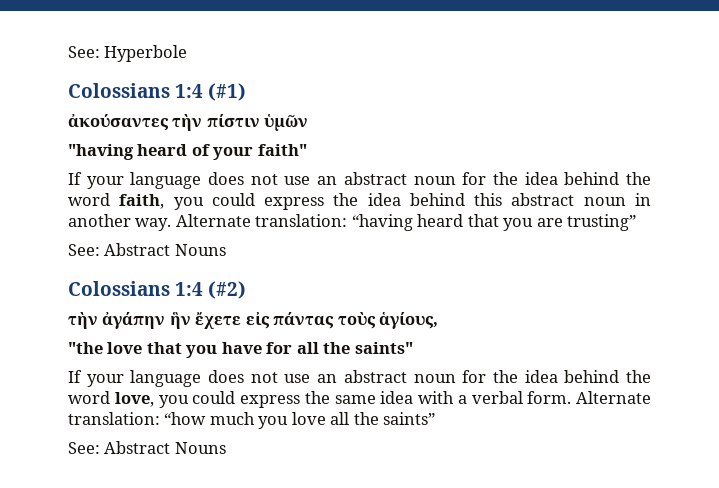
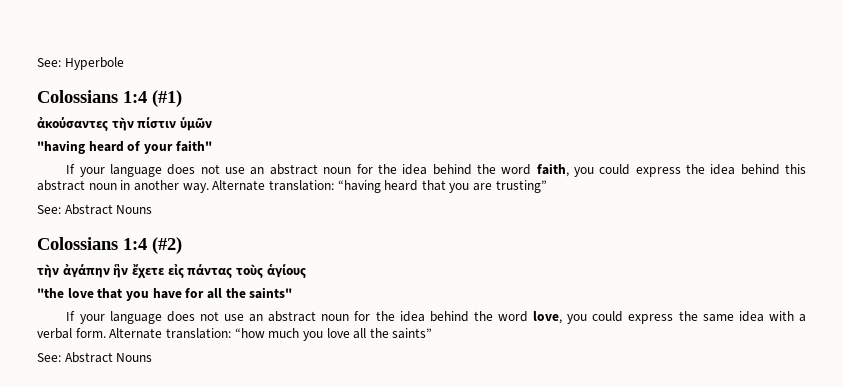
[379,312,439,329] ἁγίους, -> [266,264,306,278] ἁγίους

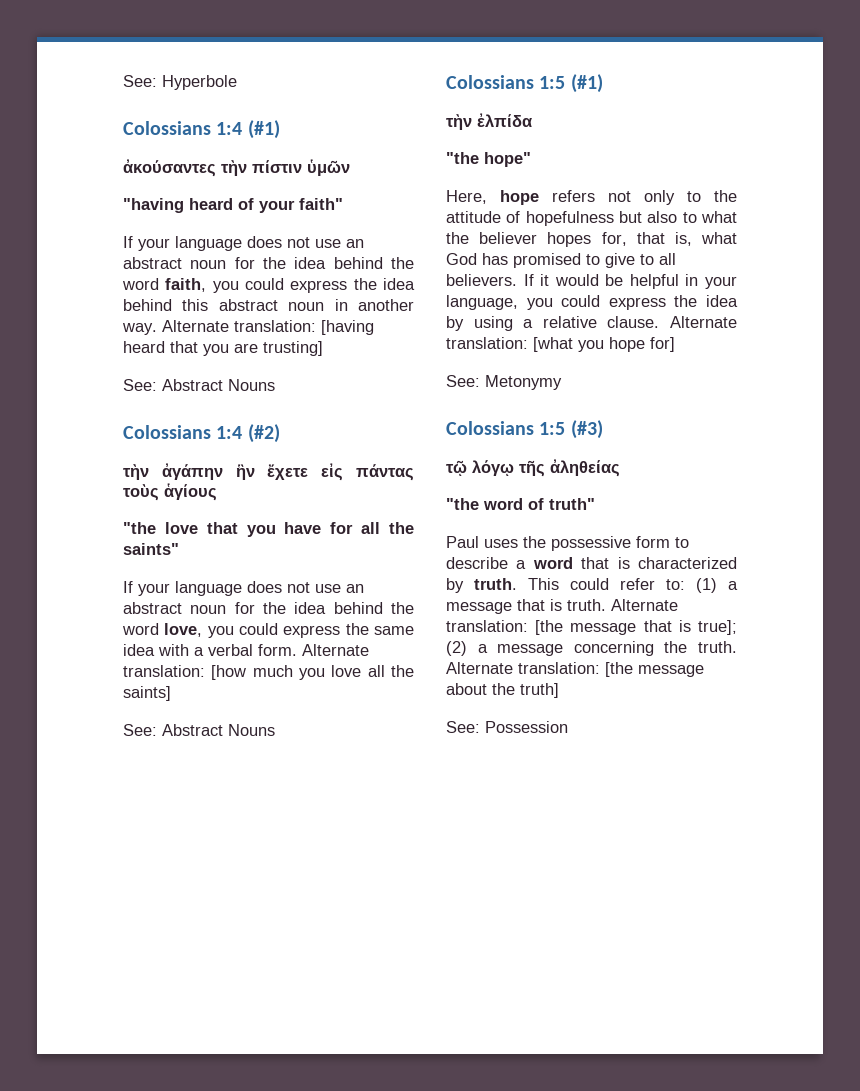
[337,180,381,193] “having -> [321,320,374,335] [having
[495,180,547,193] trusting” -> [263,341,323,356] trusting]
[234,328,265,338] “how -> [211,665,247,680] [how
[392,328,433,339] [37,352,153,363] saints” // See: Abstract Nouns -> [123,686,171,701] [123,724,275,736] [446,74,603,93] [446,113,532,130] [446,152,531,167] [446,190,737,205] [446,211,737,226] [446,232,737,247] [446,253,676,268] [446,274,737,289] [446,295,738,310] [446,316,737,331] [446,337,675,352] [446,375,562,390] [446,420,603,439] [446,459,620,477] [446,498,595,510] [446,536,689,551] [446,557,737,569] [446,578,738,593] [446,599,678,614] [446,620,737,635] [446,641,737,656] [446,662,704,677] [446,683,559,698] [446,721,568,733] saints] // See: Abstract Nouns // Colossians 1:5 (#1) // τὴν ἐλπίδα // "the hope" // Here, hope refers not only to the attitude of hopefulness but also to what the believer hopes for, that is, what God has promised to give to all believers. If it would be helpful in your language, you could express the idea by using a relative clause. Alternate translation: [what you hope for] // See: Metonymy // Colossians 1:5 (#3) // τῷ λόγῳ τῆς ἀληθείας // "the word of truth" // Paul uses the possessive form to describe a word that is characterized by truth. This could refer to: (1) a message that is truth. Alternate translation: [the message that is true]; (2) a message concerning the truth. Alternate translation: [the message about the truth] // See: Possession

